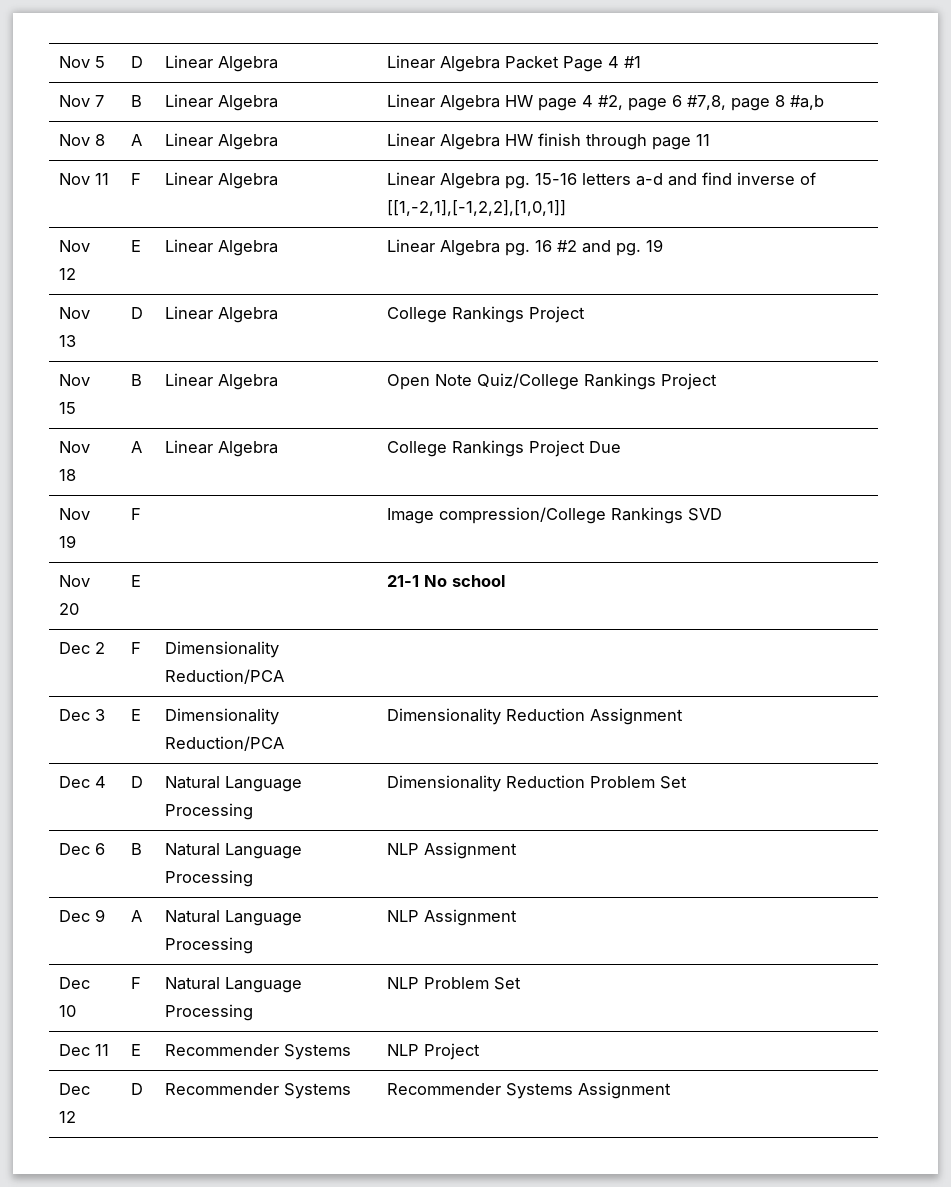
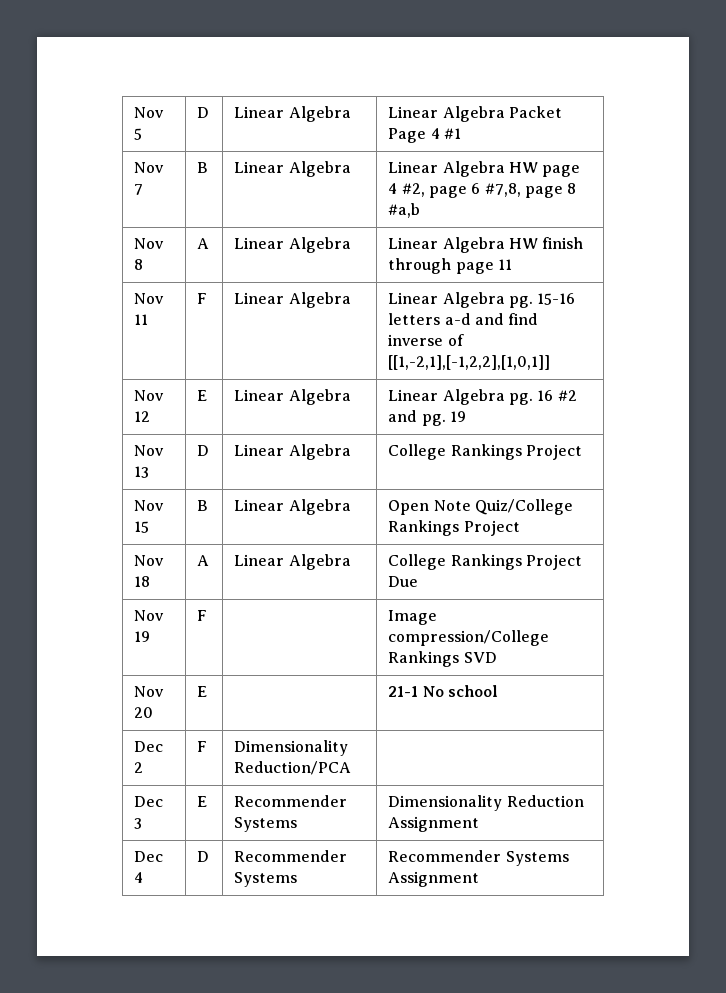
[165,708,280,725] [165,736,285,751] Dimensionality Reduction/PCA -> [234,795,348,807] [234,817,298,832] Recommender Systems
[165,776,303,792] [165,803,254,820] [387,775,688,792] [59,843,106,855] [131,843,143,855] [165,843,303,859] [165,870,254,887] [387,842,518,859] [59,909,106,922] [131,910,143,922] [165,910,303,926] [165,937,254,954] [387,909,518,926] [59,977,91,989] [59,1005,77,1017] [131,977,142,989] [165,977,303,993] [165,1004,254,1021] [387,977,522,990] [59,1044,110,1056] [131,1044,142,1056] [165,1044,352,1060] [387,1043,481,1060] [59,1083,91,1095] [59,1111,77,1123] [131,1083,144,1095] | Natural Language Processing | Dimensionality Reduction Problem Set // Dec 6 | B | Natural Language Processing | NLP Assignment // Dec 9 | A | Natural Language Processing | NLP Assignment // Dec 10 | F | Natural Language Processing | NLP Problem Set // Dec 11 | E | Recommender Systems | NLP Project // Dec 12 | D -> (210, 856) none

